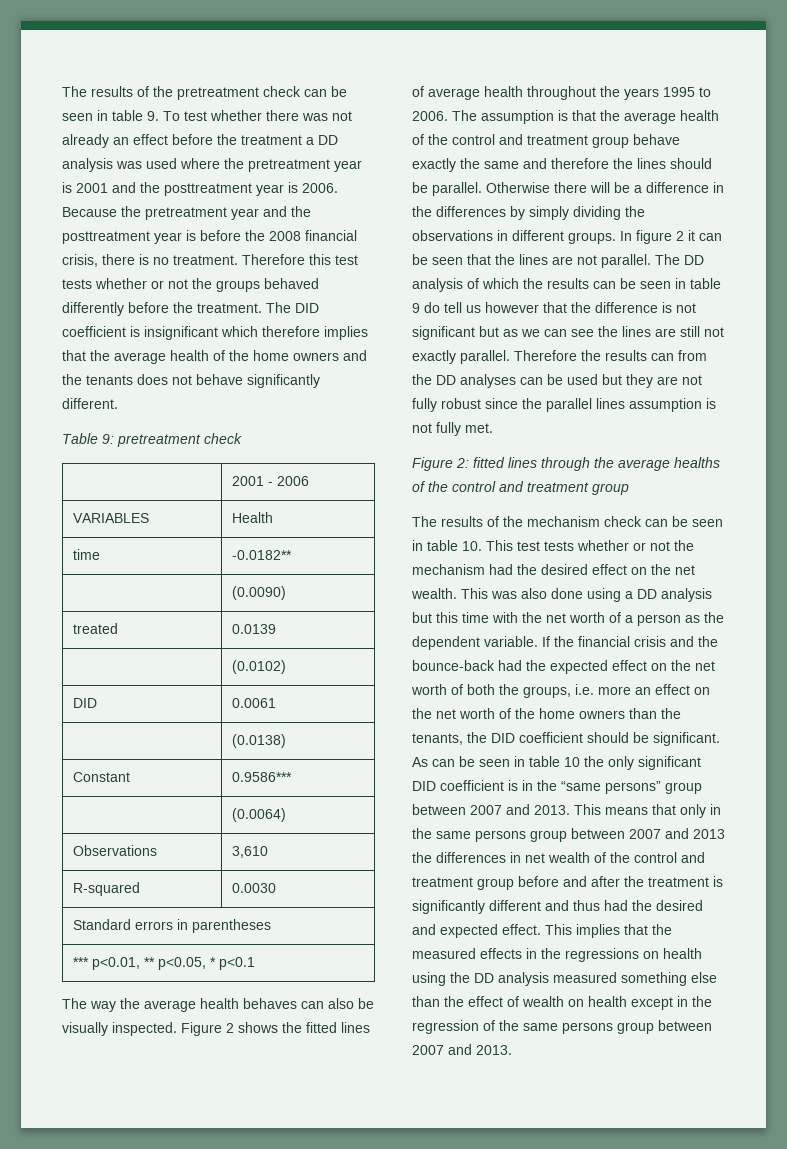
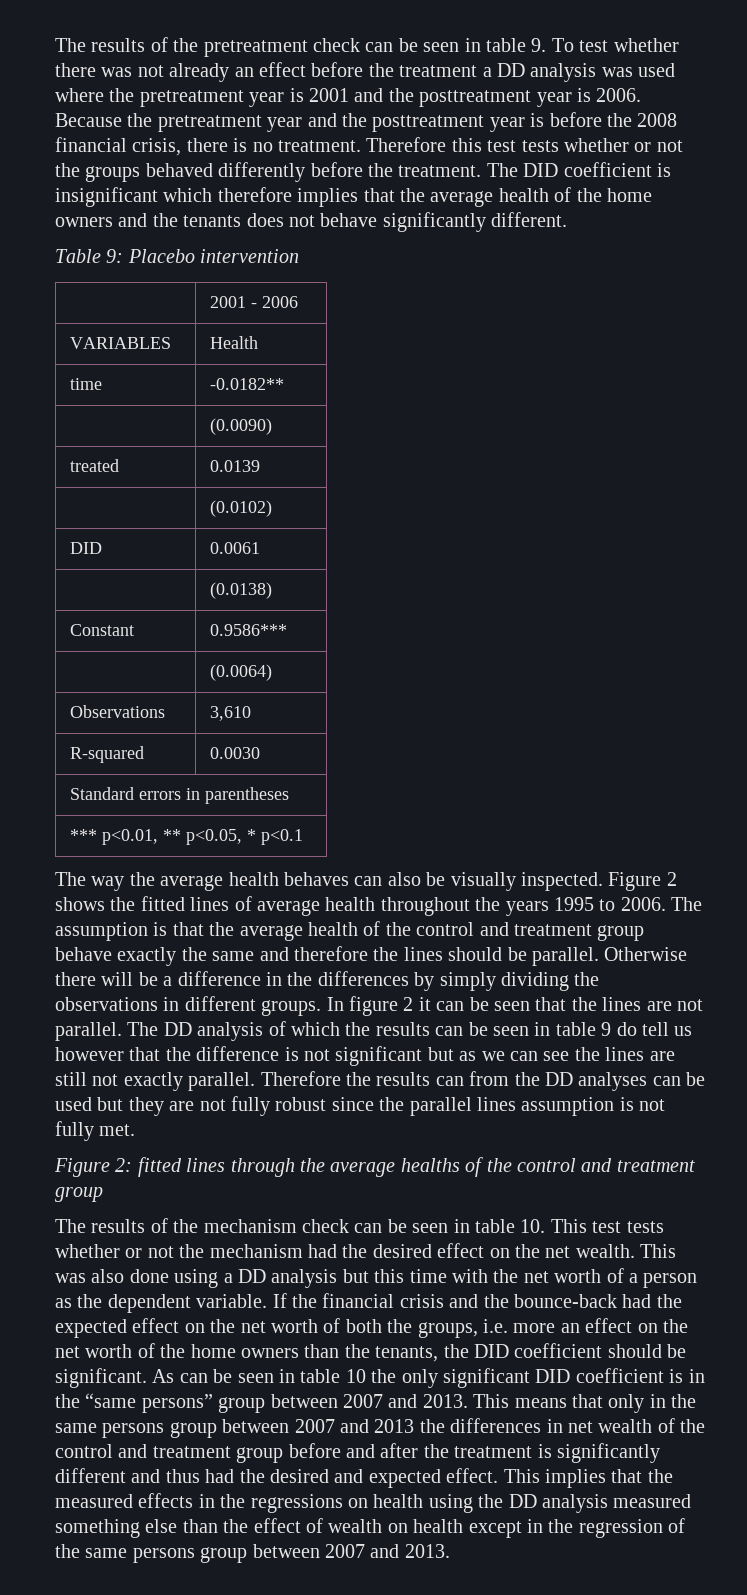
[117,433,242,447] pretreatment check -> [127,249,300,263] Placebo intervention

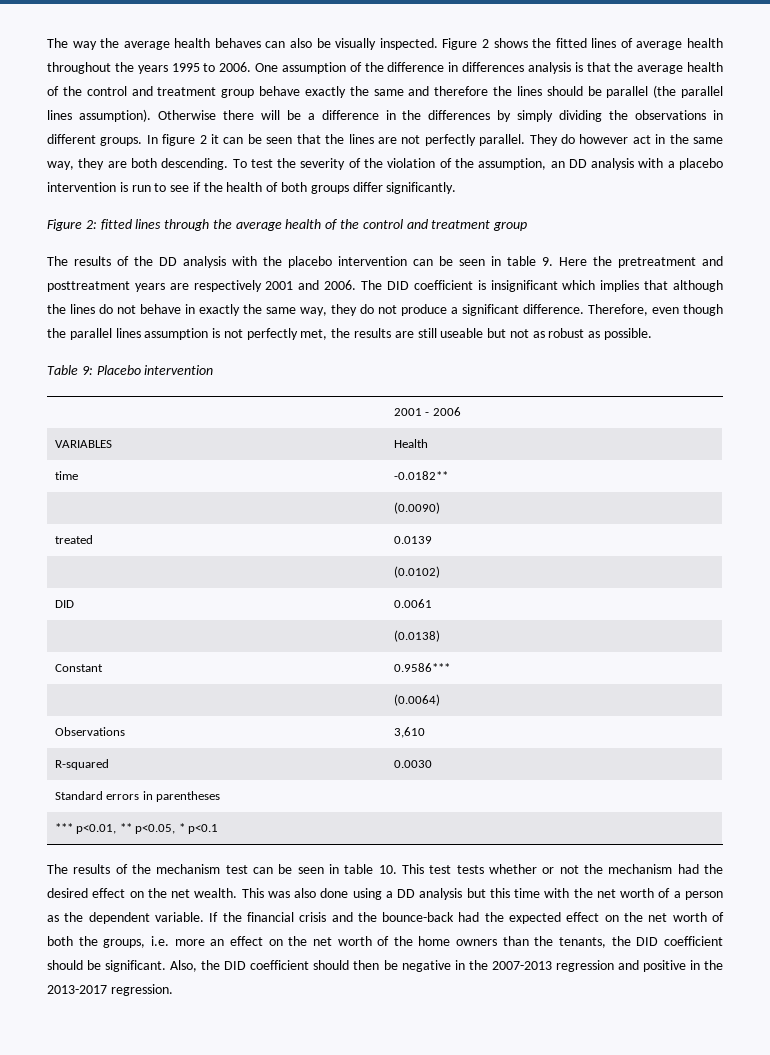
[55,37,360,57] The results of the pretreatment check -> [47,38,723,50] [47,62,724,74] [47,85,723,98] [47,109,723,122] [47,134,723,146] [47,158,723,170] [47,182,457,194] [47,219,528,231] [47,256,407,268] The way the average health behaves can also be visually inspected. Figure 2 shows the fitted lines of average health throughout the years 1995 to 2006. One assumption of the difference in differences analysis is that the average health of the control and treatment group behave exactly the same and therefore the lines should be parallel (the parallel lines assumption). Otherwise there will be a difference in the differences by simply dividing the observations in different groups. In figure 2 it can be seen that the lines are not perfectly parallel. They do however act in the same way, they are both descending. To test the severity of the violation of the assumption, an DD analysis with a placebo intervention is run to see if the health of both groups differ significantly. // Figure 2: fitted lines through the average health of the control and treatment group // The results of the DD analysis with the placebo intervention
[551,38,679,52] [55,62,676,82] [55,88,642,107] [55,112,678,132] [55,137,683,156] [55,162,482,182] To test whether there was not already an effect before the treatment a DD analysis was used where the pretreatment year is 2001 and the posttreatment year is 2006. Because the pretreatment year and the posttreatment year is before the 2008 financial crisis, there is no treatment. Therefore this test tests whether or not the groups behaved differently before the treatment. -> [559,256,723,268] [47,280,357,292] Here the pretreatment and posttreatment years are respectively 2001 and 2006.
[217,187,652,207] [55,212,568,232] therefore implies that the average health of the home owners and the tenants does not behave significantly different. -> [600,280,724,292] [47,304,723,316] [47,328,653,340] implies that although the lines do not behave in exactly the same way, they do not produce a significant difference. Therefore, even though the parallel lines assumption is not perfectly met, the results are still useable but not as robust as possible.
[55,872,677,891] [55,896,703,916] [55,921,645,941] [55,946,688,966] [55,971,600,991] [55,996,703,1016] [55,1021,693,1041] [55,1046,675,1066] [55,1071,706,1091] [55,1096,666,1116] [55,1121,136,1141] [54,1157,695,1177] [55,1187,103,1202] // The way the average health behaves can also be visually inspected. Figure 2 shows the fitted lines of average health throughout the years 1995 to 2006. The assumption is that the average health of the control and treatment group behave exactly the same and therefore the lines should be parallel. Otherwise there will be a difference in the differences by simply dividing the observations in different groups. In figure 2 it can be seen that the lines are not parallel. The DD analysis of which the results can be seen in table 9 do tell us however that the difference is not significant but as we can see the lines are still not exactly parallel. Therefore the results can from the DD analyses can be used but they are not fully robust since the parallel lines assumption is not fully met. // Figure 2: fitted lines through the average healths of the control and treatment group -> (218, 829) none
[302,1219,349,1233] check -> [225,865,248,874] test
[152,1368,705,1388] [55,1393,697,1413] [55,1418,706,1438] [55,1443,660,1463] [55,1468,673,1488] [55,1493,692,1513] [55,1518,686,1538] [55,1544,450,1563] As can be seen in table 10 the only significant DID coefficient is in the “same persons” group between 2007 and 2013. This means that only in the same persons group between 2007 and 2013 the differences in net wealth of the control and treatment group before and after the treatment is significantly different and thus had the desired and expected effect. This implies that the measured effects in the regressions on health using the DD analysis measured something else than the effect of wealth on health except in the regression of the same persons group between 2007 and 2013. -> [170,960,723,972] [47,984,173,996] Also, the DID coefficient should then be negative in the 2007-2013 regression and positive in the 2013-2017 regression.

